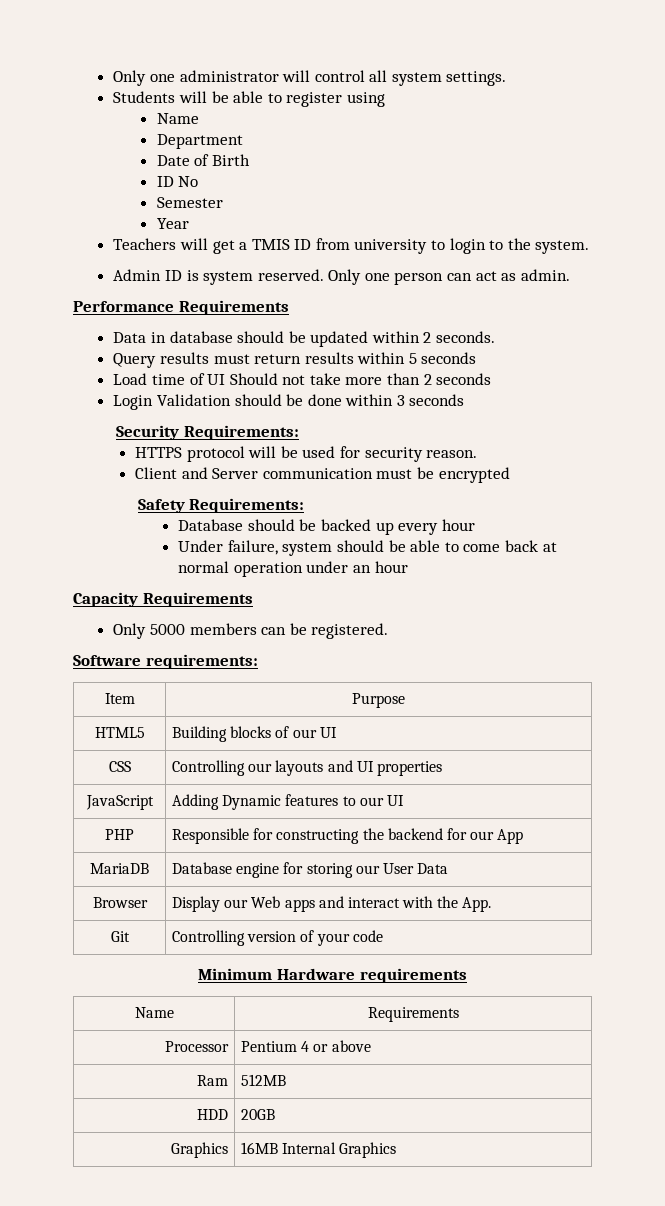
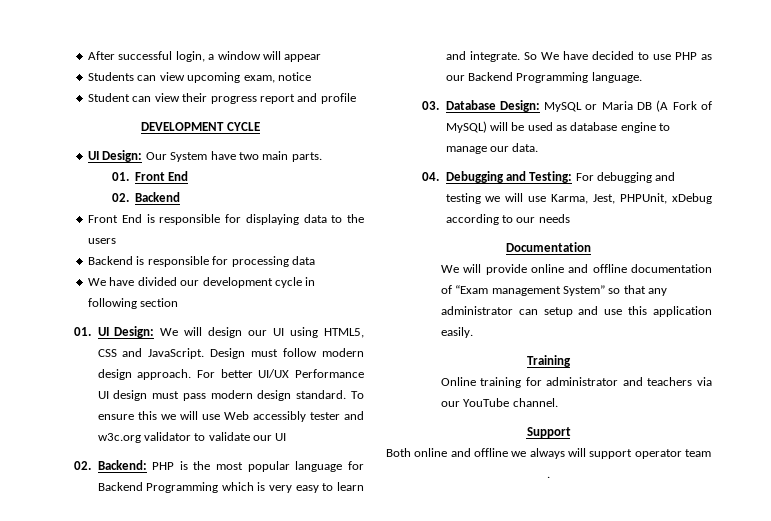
[113,70,507,86] [113,91,385,107] [156,113,199,124] [156,134,243,149] [156,154,250,166] [156,176,199,187] [156,197,223,208] [156,218,189,229] [113,238,590,254] [113,269,570,285] [73,300,289,315] [113,331,496,347] [113,352,477,368] [113,373,492,385] [113,394,465,410] [116,425,299,440] [134,446,478,462] [134,467,510,483] [137,498,305,513] [178,519,475,535] [178,540,557,556] [178,561,408,577] [73,592,253,607] [113,623,389,639] [73,654,258,669] [104,693,135,704] [352,693,405,708] [94,727,145,738] [171,726,337,742] [108,761,131,772] [171,760,442,776] [85,795,154,810] [171,794,404,810] [105,829,134,840] [171,828,524,844] [90,863,149,874] [171,862,449,878] [92,897,148,908] [171,896,492,912] [110,931,130,942] [171,930,383,946] [198,968,467,983] [134,1007,174,1018] [367,1007,459,1022] [165,1041,230,1052] [240,1040,371,1052] [197,1075,229,1086] [240,1074,286,1086] [197,1109,229,1120] [240,1109,275,1120] [171,1142,229,1158] [240,1142,397,1158] Only one administrator will control all system settings. // Students will be able to register using // Name // Department // Date of Birth // ID No // Semester // Year // Teachers will get a TMIS ID from university to login to the system. // Admin ID is system reserved. Only one person can act as admin. // Performance Requirements // Data in database should be updated within 2 seconds. // Query results must return results within 5 seconds // Load time of UI Should not take more than 2 seconds // Login Validation should be done within 3 seconds // Security Requirements: // HTTPS protocol will be used for security reason. // Client and Server communication must be encrypted // Safety Requirements: // Database should be backed up every hour // Under failure, system should be able to come back at normal operation under an hour // Capacity Requirements // Only 5000 members can be registered. // Software requirements: // Item | Purpose // HTML5 | Building blocks of our UI // CSS | Controlling our layouts and UI properties // JavaScript | Adding Dynamic features to our UI // PHP | Responsible for constructing the backend for our App // MariaDB | Database engine for storing our User Data // Browser | Display our Web apps and interact with the App. // Git | Controlling version of your code // Minimum Hardware requirements // Name | Requirements // Processor | Pentium 4 or above // Ram | 512MB // HDD | 20GB // Graphics | 16MB Internal Graphics -> [88,51,322,62] [88,72,311,83] [88,93,356,104] [141,122,260,131] [88,150,322,162] [111,171,189,181] [111,192,180,202] [88,214,364,225] [88,238,117,244] [88,256,315,267] [88,277,316,288] [88,298,179,309] [74,326,365,338] [97,348,364,359] [97,369,364,380] [97,390,365,401] [97,411,364,422] [97,432,287,443] [74,460,364,472] [97,482,364,493] [445,51,713,62] [445,72,642,83] [422,100,712,112] [445,121,671,133] [445,143,539,154] [422,171,676,183] [445,193,712,204] [445,214,570,225] [506,242,591,252] [440,264,712,275] [440,285,668,296] [440,306,712,317] [440,327,473,338] [527,355,571,367] [440,377,712,388] [440,398,558,407] [526,427,571,438] [385,448,712,459] [547,476,550,478] After successful login, a window will appear // Students can view upcoming exam, notice // Student can view their progress report and profile // DEVELOPMENT CYCLE // UI Design: Our System have two main parts. // 01. Front End // 02. Backend // Front End is responsible for displaying data to the users // Backend is responsible for processing data // We have divided our development cycle in following section // 01. UI Design: We will design our UI using HTML5, CSS and JavaScript. Design must follow modern design approach. For better UI/UX Performance UI design must pass modern design standard. To ensure this we will use Web accessibly tester and w3c.org validator to validate our UI // 02. Backend: PHP is the most popular language for Backend Programming which is very easy to learn and integrate. So We have decided to use PHP as our Backend Programming language. // 03. Database Design: MySQL or Maria DB (A Fork of MySQL) will be used as database engine to manage our data. // 04. Debugging and Testing: For debugging and testing we will use Karma, Jest, PHPUnit, xDebug according to our needs // Documentation // We will provide online and offline documentation of “Exam management System” so that any administrator can setup and use this application easily. // Training // Online training for administrator and teachers via our YouTube channel. // Support // Both online and offline we always will support operator team .

